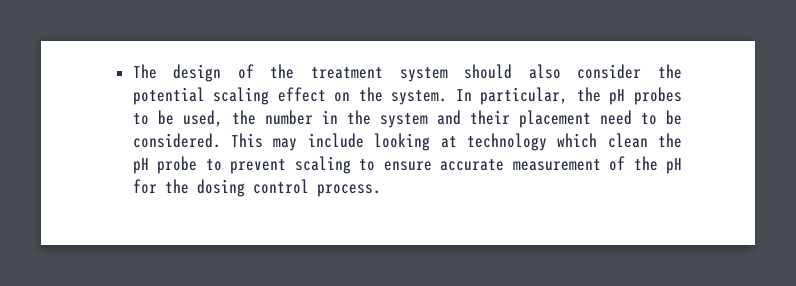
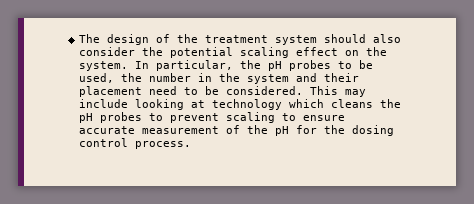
[607,133,683,148] [132,156,198,174] clean the pH probe -> [331,99,402,108] [79,112,143,123] cleans the pH probes

